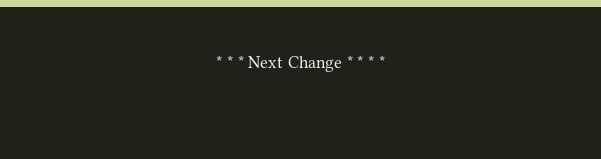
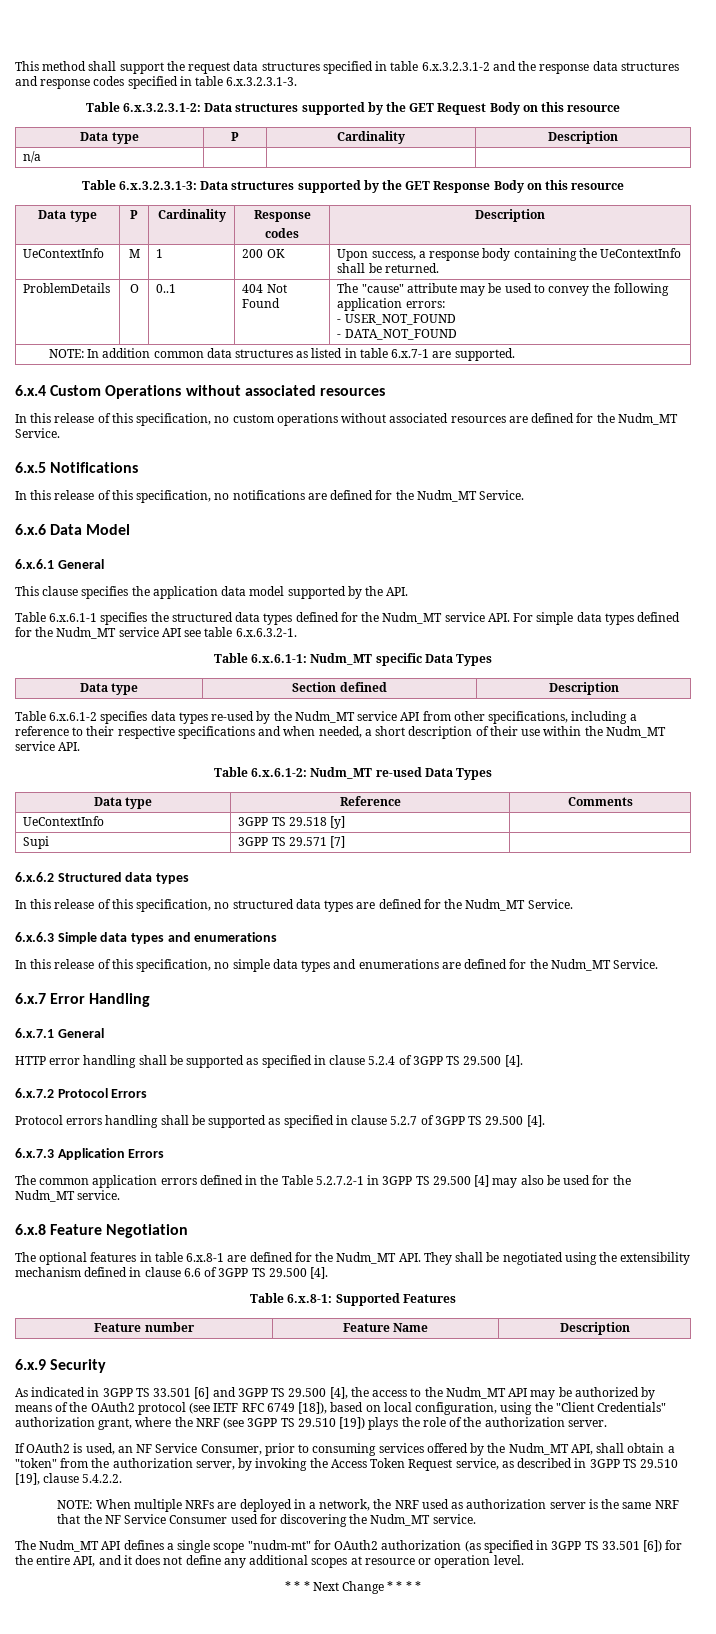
(216, 61) none -> [15,61,679,74] [15,76,298,89] [85,102,621,115] [80,132,139,144] [231,132,240,141] [337,131,405,144] [548,131,618,144] [23,151,42,163] [81,180,625,193] [38,210,97,222] [130,210,138,219] [157,209,226,222] [253,210,311,222] [265,228,299,238] [474,209,545,222] [23,248,105,258] [128,249,140,258] [156,249,164,258] [242,249,285,258] [337,248,682,261] [337,263,439,273] [23,283,111,293] [129,284,139,293] [156,284,177,293] [242,284,287,293] [242,298,281,308] [337,283,669,296] [337,298,445,311] [337,314,456,325] [337,329,457,340] [48,348,515,361] [15,385,385,399] [15,413,678,426] [15,428,60,438] [15,462,139,473] [15,490,525,503] [15,524,131,535] [15,559,104,569] [15,586,409,599] [15,612,681,625] [15,627,297,639] [213,653,493,666] [79,683,139,695] [292,682,387,692] [548,682,619,695] [15,711,637,724] [15,726,666,739] [15,741,81,751] [213,767,493,780] [93,797,153,809] [339,796,401,806] [567,797,633,806] [23,816,105,826] [238,816,346,829] [23,836,50,849] [238,836,346,848] [15,872,189,884] [15,899,573,912] [15,932,278,944] [15,959,659,972] [15,993,151,1007] [15,1028,104,1038] [15,1055,523,1068] [15,1088,148,1098] [15,1115,545,1128] [15,1148,165,1160] [15,1175,631,1188] [15,1190,121,1202] [15,1224,189,1238] [15,1252,691,1265] [15,1267,329,1279] [250,1293,456,1306] [94,1322,195,1332] [342,1323,429,1332] [559,1322,630,1335] [15,1359,107,1373] [15,1387,656,1400] [15,1402,667,1415] [15,1417,607,1430] [15,1443,675,1456] [15,1458,679,1471] [15,1473,123,1485] [57,1499,679,1512] [57,1514,476,1527] [15,1540,683,1553] [15,1555,524,1568] This method shall support the request data structures specified in table 6.x.3.2.3.1-2 and the response data structures and response codes specified in table 6.x.3.2.3.1-3. // Table 6.x.3.2.3.1-2: Data structures supported by the GET Request Body on this resource // Data type | P | Cardinality | Description // n/a | | | // Table 6.x.3.2.3.1-3: Data structures supported by the GET Response Body on this resource // Data type | P | Cardinality | Response // codes | Description // UeContextInfo | M | 1 | 200 OK | Upon success, a response body containing the UeContextInfo shall be returned. // ProblemDetails | O | 0..1 | 404 Not Found | The "cause" attribute may be used to convey the following application errors: // - USER_NOT_FOUND // - DATA_NOT_FOUND // NOTE: In addition common data structures as listed in table 6.x.7-1 are supported. // 6.x.4 Custom Operations without associated resources // In this release of this specification, no custom operations without associated resources are defined for the Nudm_MT Service. // 6.x.5 Notifications // In this release of this specification, no notifications are defined for the Nudm_MT Service. // 6.x.6 Data Model // 6.x.6.1 General // This clause specifies the application data model supported by the API. // Table 6.x.6.1-1 specifies the structured data types defined for the Nudm_MT service API. For simple data types defined for the Nudm_MT service API see table 6.x.6.3.2-1. // Table 6.x.6.1-1: Nudm_MT specific Data Types // Data type | Section defined | Description // Table 6.x.6.1-2 specifies data types re-used by the Nudm_MT service API from other specifications, including a reference to their respective specifications and when needed, a short description of their use within the Nudm_MT service API. // Table 6.x.6.1-2: Nudm_MT re-used Data Types // Data type | Reference | Comments // UeContextInfo | 3GPP TS 29.518 [y] | // Supi | 3GPP TS 29.571 [7] | // 6.x.6.2 Structured data types // In this release of this specification, no structured data types are defined for the Nudm_MT Service. // 6.x.6.3 Simple data types and enumerations // In this release of this specification, no simple data types and enumerations are defined for the Nudm_MT Service. // 6.x.7 Error Handling // 6.x.7.1 General // HTTP error handling shall be supported as specified in clause 5.2.4 of 3GPP TS 29.500 [4]. // 6.x.7.2 Protocol Errors // Protocol errors handling shall be supported as specified in clause 5.2.7 of 3GPP TS 29.500 [4]. // 6.x.7.3 Application Errors // The common application errors defined in the Table 5.2.7.2-1 in 3GPP TS 29.500 [4] may also be used for the Nudm_MT service. // 6.x.8 Feature Negotiation // The optional features in table 6.x.8-1 are defined for the Nudm_MT API. They shall be negotiated using the extensibility mechanism defined in clause 6.6 of 3GPP TS 29.500 [4]. // Table 6.x.8-1: Supported Features // Feature number | Feature Name | Description // 6.x.9 Security // As indicated in 3GPP TS 33.501 [6] and 3GPP TS 29.500 [4], the access to the Nudm_MT API may be authorized by means of the OAuth2 protocol (see IETF RFC 6749 [18]), based on local configuration, using the "Client Credentials" authorization grant, where the NRF (see 3GPP TS 29.510 [19]) plays the role of the authorization server. // If OAuth2 is used, an NF Service Consumer, prior to consuming services offered by the Nudm_MT API, shall obtain a "token" from the authorization server, by invoking the Access Token Request service, as described in 3GPP TS 29.510 [19], clause 5.4.2.2. // NOTE: When multiple NRFs are deployed in a network, the NRF used as authorization server is the same NRF that the NF Service Consumer used for discovering the Nudm_MT service. // The Nudm_MT API defines a single scope "nudm-mt" for OAuth2 authorization (as specified in 3GPP TS 33.501 [6]) for the entire API, and it does not define any additional scopes at resource or operation level. //

